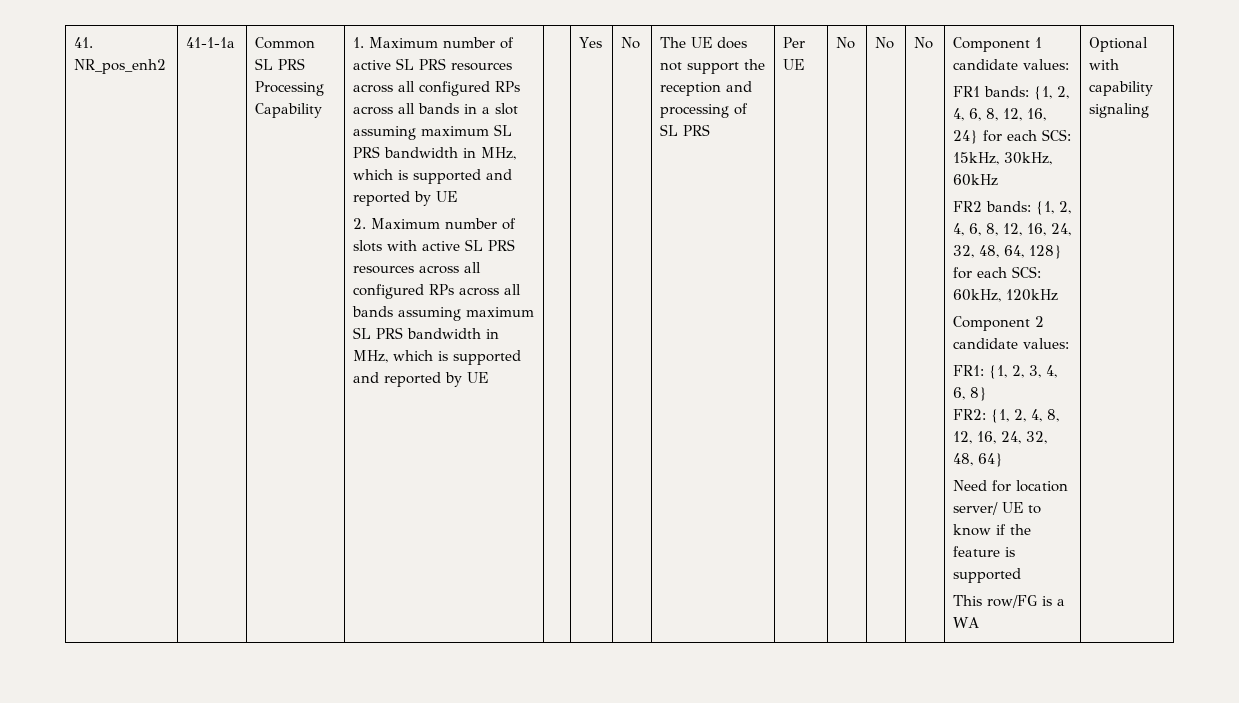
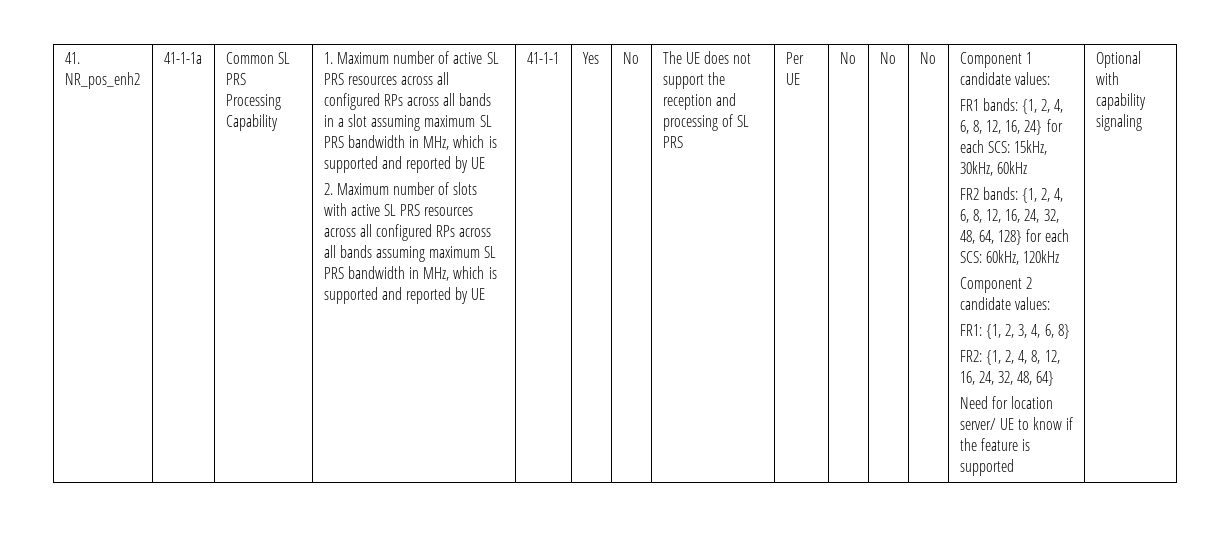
(489, 377) none -> [526,52,559,64] 41-1-1
[953,595,1066,608] [953,617,980,628] // This row/FG is a WA -> (1014, 467) none

